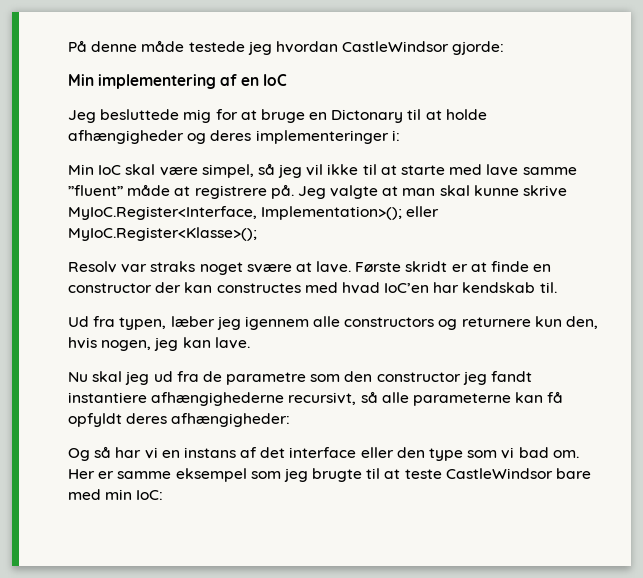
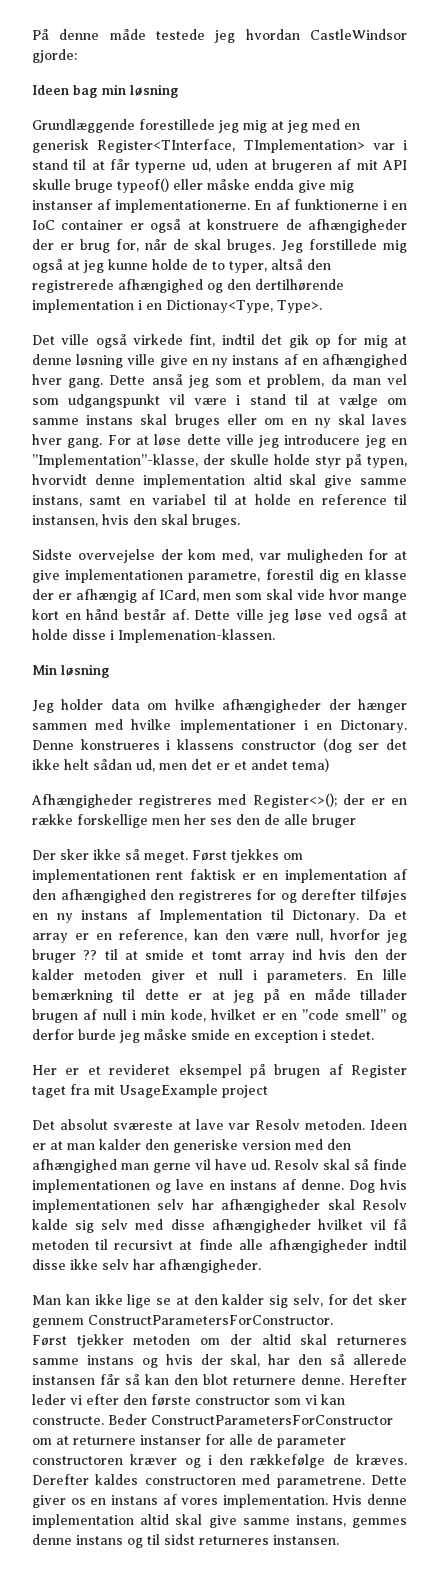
[68,74,287,89] [68,109,487,123] [68,130,400,144] [68,163,577,178] [68,184,568,199] [68,206,440,220] [68,227,257,241] [68,261,552,275] [68,282,557,294] [68,316,599,330] [68,337,250,351] [68,371,533,385] [68,391,564,406] [68,413,291,427] [68,446,579,461] [68,468,592,482] [68,489,164,500] Min implementering af en IoC // Jeg besluttede mig for at bruge en Dictonary til at holde afhængigheder og deres implementeringer i: // Min IoC skal være simpel, så jeg vil ikke til at starte med lave samme ”fluent” måde at registrere på. Jeg valgte at man skal kunne skrive MyIoC.Register<Interface, Implementation>(); eller MyIoC.Register<Klasse>(); // Resolv var straks noget svære at lave. Første skridt er at finde en constructor der kan constructes med hvad IoC’en har kendskab til. // Ud fra typen, læber jeg igennem alle constructors og returnere kun den, hvis nogen, jeg kan lave. // Nu skal jeg ud fra de parametre som den constructor jeg fandt instantiere afhængighederne recursivt, så alle parameterne kan få opfyldt deres afhængigheder: // Og så har vi en instans af det interface eller den type som vi bad om. Her er samme eksempel som jeg brugte til at teste CastleWindsor bare med min IoC: -> [32,84,178,98] [32,119,360,133] [32,139,407,153] [32,159,408,173] [32,178,354,193] [32,199,408,213] [32,219,407,233] [32,239,407,253] [32,259,331,273] [32,279,344,293] [32,299,322,313] [32,334,408,348] [32,354,408,368] [32,374,407,388] [32,394,407,408] [32,414,408,428] [32,434,408,448] [32,454,407,468] [32,474,407,488] [32,494,408,507] [32,514,240,528] [32,549,407,563] [32,569,408,583] [32,589,407,603] [32,609,407,623] [32,629,275,643] [32,664,109,678] [32,699,407,713] [32,719,408,733] [32,738,408,753] [32,758,329,772] [31,793,408,808] [32,814,356,828] [32,849,303,863] [32,869,407,883] [32,889,407,903] [32,909,407,923] [32,929,407,943] [32,949,407,963] [32,969,407,983] [32,989,408,1003] [32,1009,408,1023] [32,1029,374,1043] [32,1064,407,1078] [32,1084,268,1098] [32,1119,407,1130] [32,1139,351,1153] [32,1159,407,1173] [32,1179,407,1193] [32,1199,407,1213] [32,1219,407,1233] [32,1239,407,1253] [32,1259,261,1273] [32,1294,407,1308] [32,1315,333,1328] [32,1334,408,1348] [32,1354,408,1368] [32,1374,407,1385] [32,1394,345,1406] [32,1414,393,1425] [32,1434,346,1448] [32,1454,407,1468] [32,1474,407,1488] [32,1494,407,1508] [32,1514,407,1528] [32,1534,339,1548] Ideen bag min løsning // Grundlæggende forestillede jeg mig at jeg med en generisk Register<TInterface, TImplementation> var i stand til at får typerne ud, uden at brugeren af mit API skulle bruge typeof() eller måske endda give mig instanser af implementationerne. En af funktionerne i en IoC container er også at konstruere de afhængigheder der er brug for, når de skal bruges. Jeg forstillede mig også at jeg kunne holde de to typer, altså den registrerede afhængighed og den dertilhørende implementation i en Dictionay<Type, Type>. // Det ville også virkede fint, indtil det gik op for mig at denne løsning ville give en ny instans af en afhængighed hver gang. Dette anså jeg som et problem, da man vel som udgangspunkt vil være i stand til at vælge om samme instans skal bruges eller om en ny skal laves hver gang. For at løse dette ville jeg introducere jeg en ”Implementation”-klasse, der skulle holde styr på typen, hvorvidt denne implementation altid skal give samme instans, samt en variabel til at holde en reference til instansen, hvis den skal bruges. // Sidste overvejelse der kom med, var muligheden for at give implementationen parametre, forestil dig en klasse der er afhængig af ICard, men som skal vide hvor mange kort en hånd består af. Dette ville jeg løse ved også at holde disse i Implemenation-klassen. // Min løsning // Jeg holder data om hvilke afhængigheder der hænger sammen med hvilke implementationer i en Dictonary. Denne konstrueres i klassens constructor (dog ser det ikke helt sådan ud, men det er et andet tema) // Afhængigheder registreres med Register<>(); der er en række forskellige men her ses den de alle bruger // Der sker ikke så meget. Først tjekkes om implementationen rent faktisk er en implementation af den afhængighed den registreres for og derefter tilføjes en ny instans af Implementation til Dictonary. Da et array er en reference, kan den være null, hvorfor jeg bruger ?? til at smide et tomt array ind hvis den der kalder metoden giver et null i parameters. En lille bemærkning til dette er at jeg på en måde tillader brugen af null i min kode, hvilket er en ”code smell” og derfor burde jeg måske smide en exception i stedet. // Her er et revideret eksempel på brugen af Register taget fra mit UsageExample project // Det absolut sværeste at lave var Resolv metoden. Ideen er at man kalder den generiske version med den afhængighed man gerne vil have ud. Resolv skal så finde implementationen og lave en instans af denne. Dog hvis implementationen selv har afhængigheder skal Resolv kalde sig selv med disse afhængigheder hvilket vil få metoden til recursivt at finde alle afhængigheder indtil disse ikke selv har afhængigheder. // Man kan ikke lige se at den kalder sig selv, for det sker gennem ConstructParametersForConstructor. // Først tjekker metoden om der altid skal returneres samme instans og hvis der skal, har den så allerede instansen får så kan den blot returnere denne. Herefter leder vi efter den første constructor som vi kan constructe. Beder ConstructParametersForConstructor om at returnere instanser for alle de parameter constructoren kræver og i den rækkefølge de kræves. Derefter kaldes constructoren med parametrene. Dette giver os en instans af vores implementation. Hvis denne implementation altid skal give samme instans, gemmes denne instans og til sidst returneres instansen.

